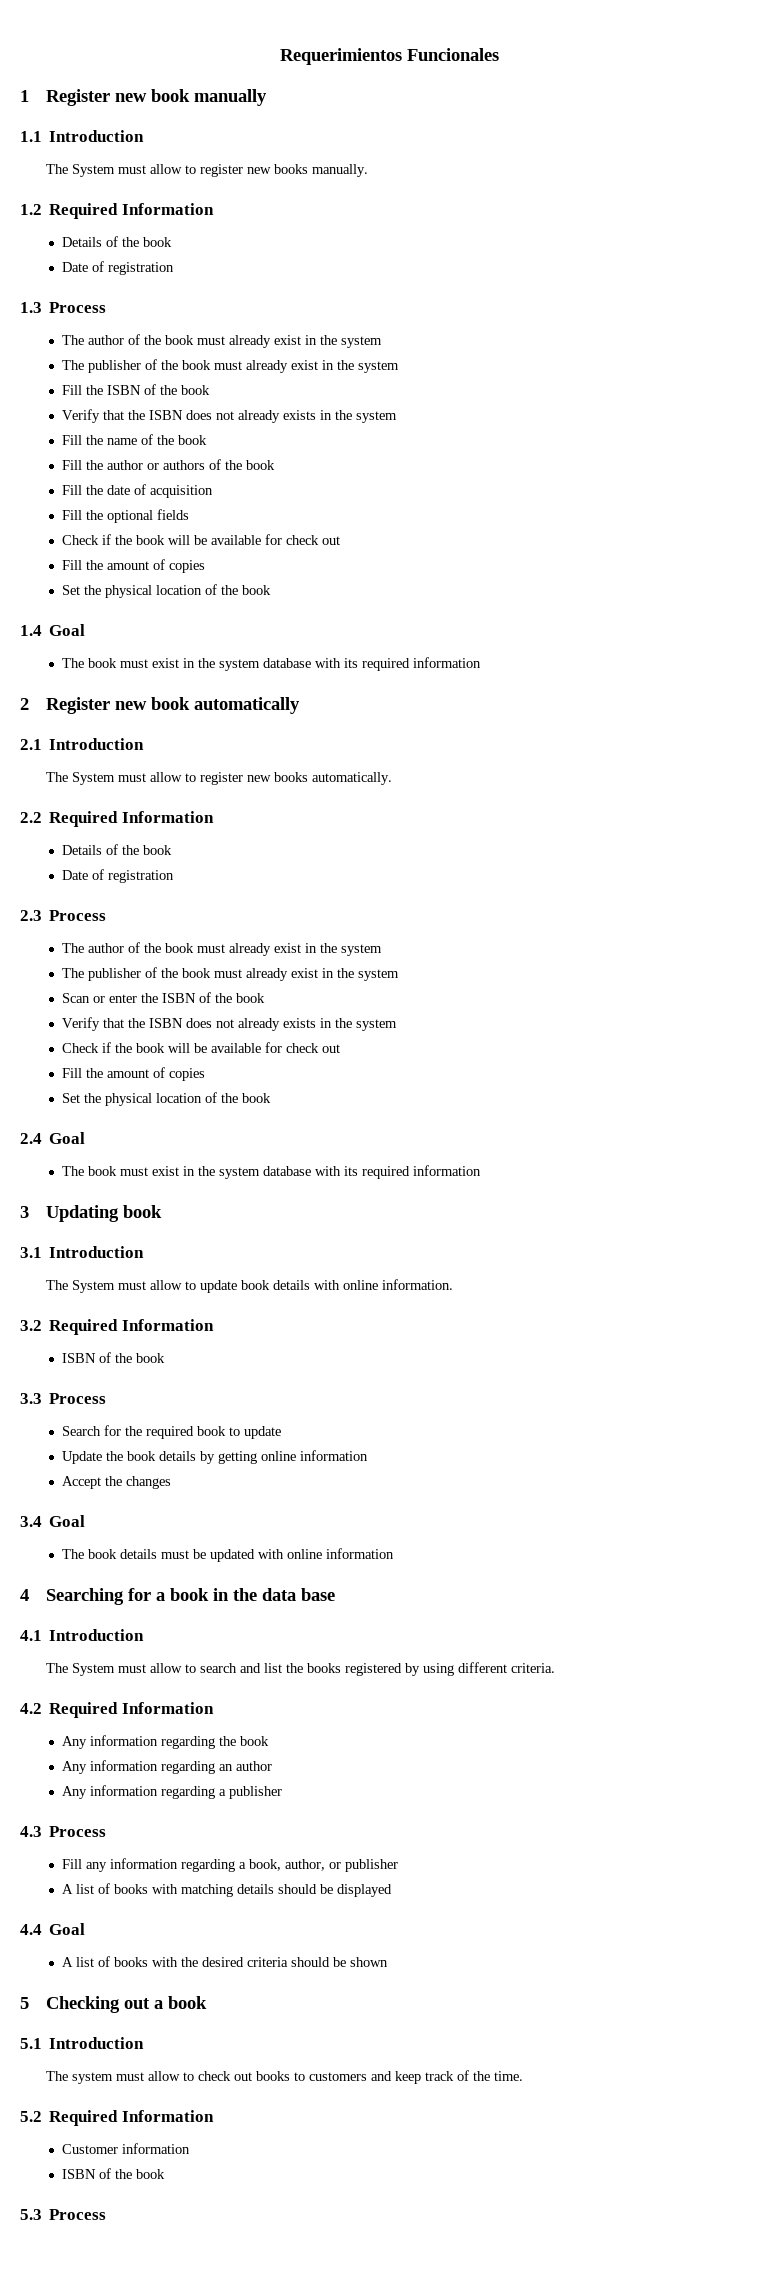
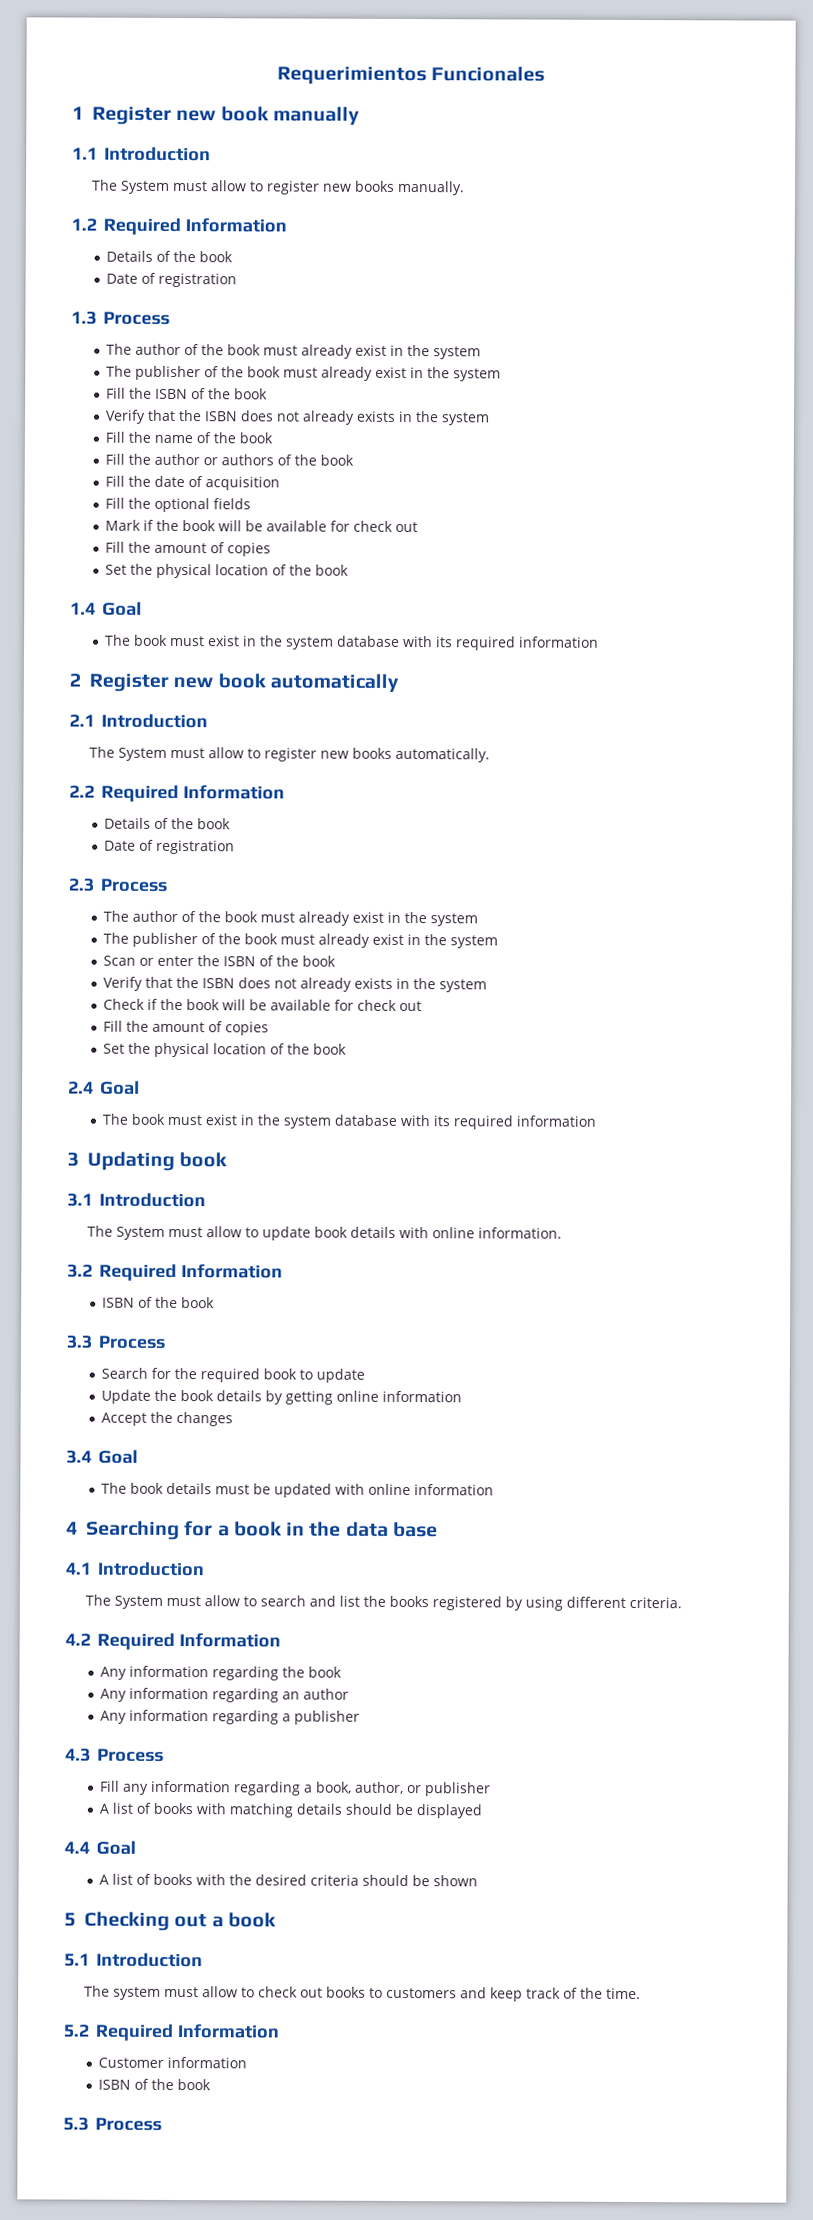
[62,535,100,545] Check -> [105,519,142,531] Mark

